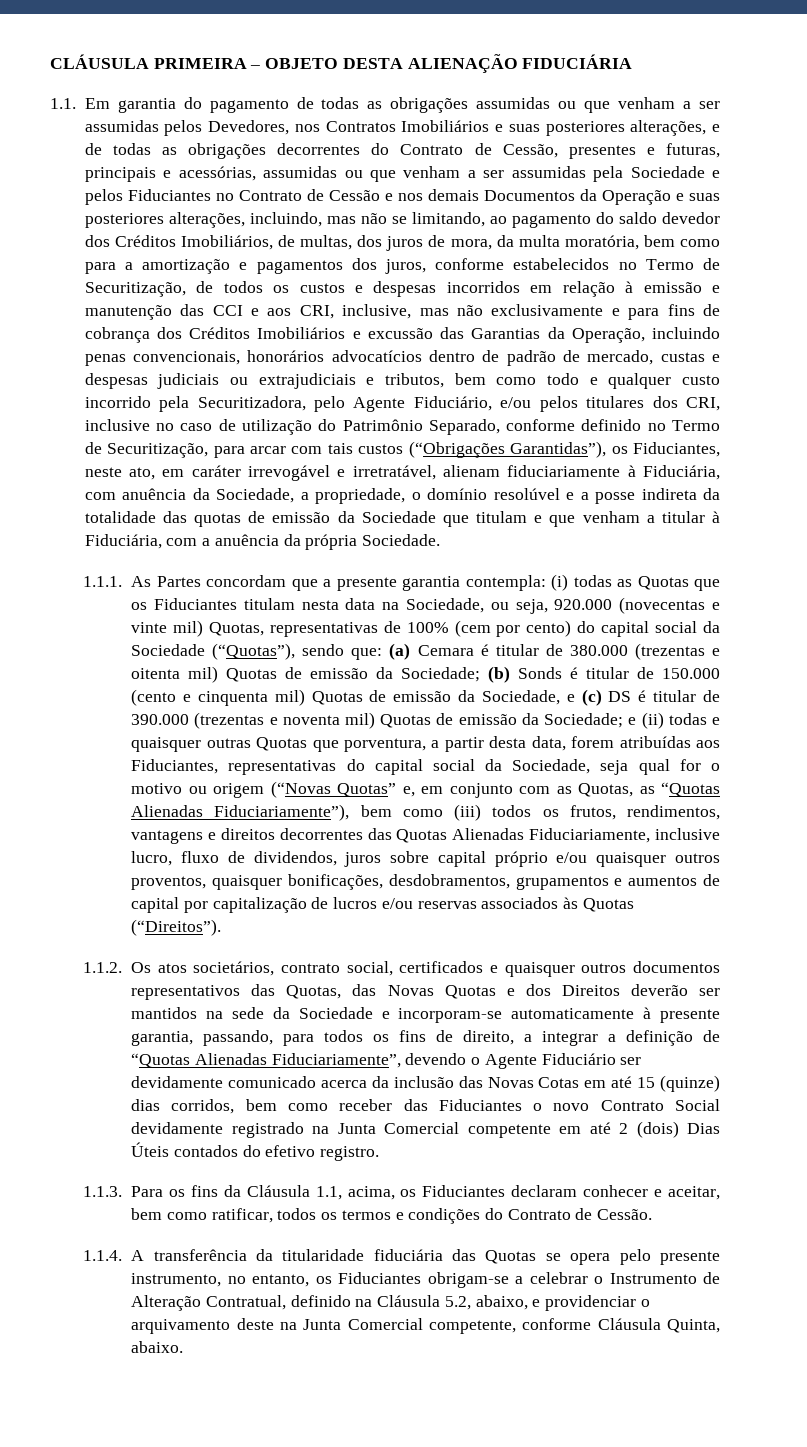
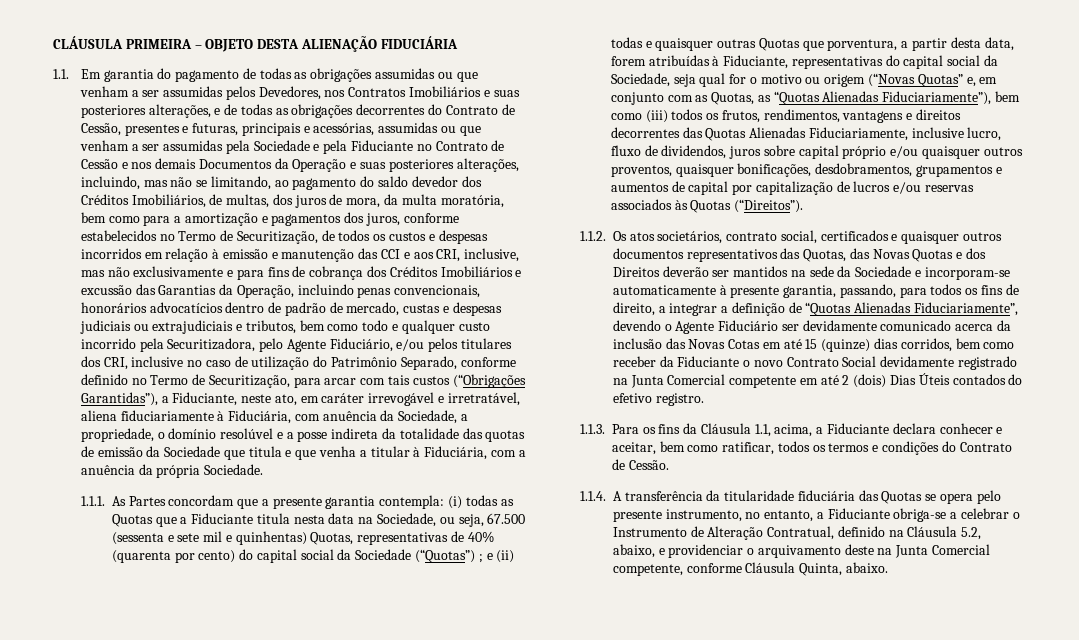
[84,189,211,205] pelos Fiduciantes -> [323,140,413,154] pela Fiduciante
[611,442,720,457] os Fiduciantes, -> [161,392,238,406] a Fiduciante,
[443,465,501,477] alienam -> [80,410,117,421] aliena
[476,511,528,523] titulam -> [248,446,282,457] titula
[582,511,640,523] venham -> [318,446,356,457] venha
[131,598,295,610] os Fiduciantes titulam -> [180,513,290,524] a Fiduciante titula
[554,597,720,614] [131,620,204,637] 920.000 (novecentas e vinte mil) -> [487,513,526,524] [111,531,307,545] 67.500 (sessenta e sete mil e quinhentas)
[406,620,491,637] 100% (cem -> [467,531,494,543] [111,550,171,563] 40% (quarenta
[212,643,721,660] [131,666,720,683] [131,689,721,706] [131,712,624,729] (“Quotas”), sendo que: (a) Cemara é titular de 380.000 (trezentas e oitenta mil) Quotas de emissão da Sociedade; (b) Sonds é titular de 150.000 (cento e cinquenta mil) Quotas de emissão da Sociedade, e (c) DS é titular de 390.000 (trezentas e noventa mil) Quotas de emissão da Sociedade; -> [414,549,483,563] (“Quotas”) ;
[695,740,720,748] [131,759,219,774] aos Fiduciantes, -> [712,55,789,69] à Fiduciante,
[403,1099,522,1111] das Fiduciantes -> [659,356,740,367] da Fiduciante
[400,1185,578,1197] os Fiduciantes declaram -> [816,423,936,434] a Fiduciante declara
[315,1272,509,1288] os Fiduciantes obrigam-se -> [816,508,947,522] a Fiduciante obriga-se

